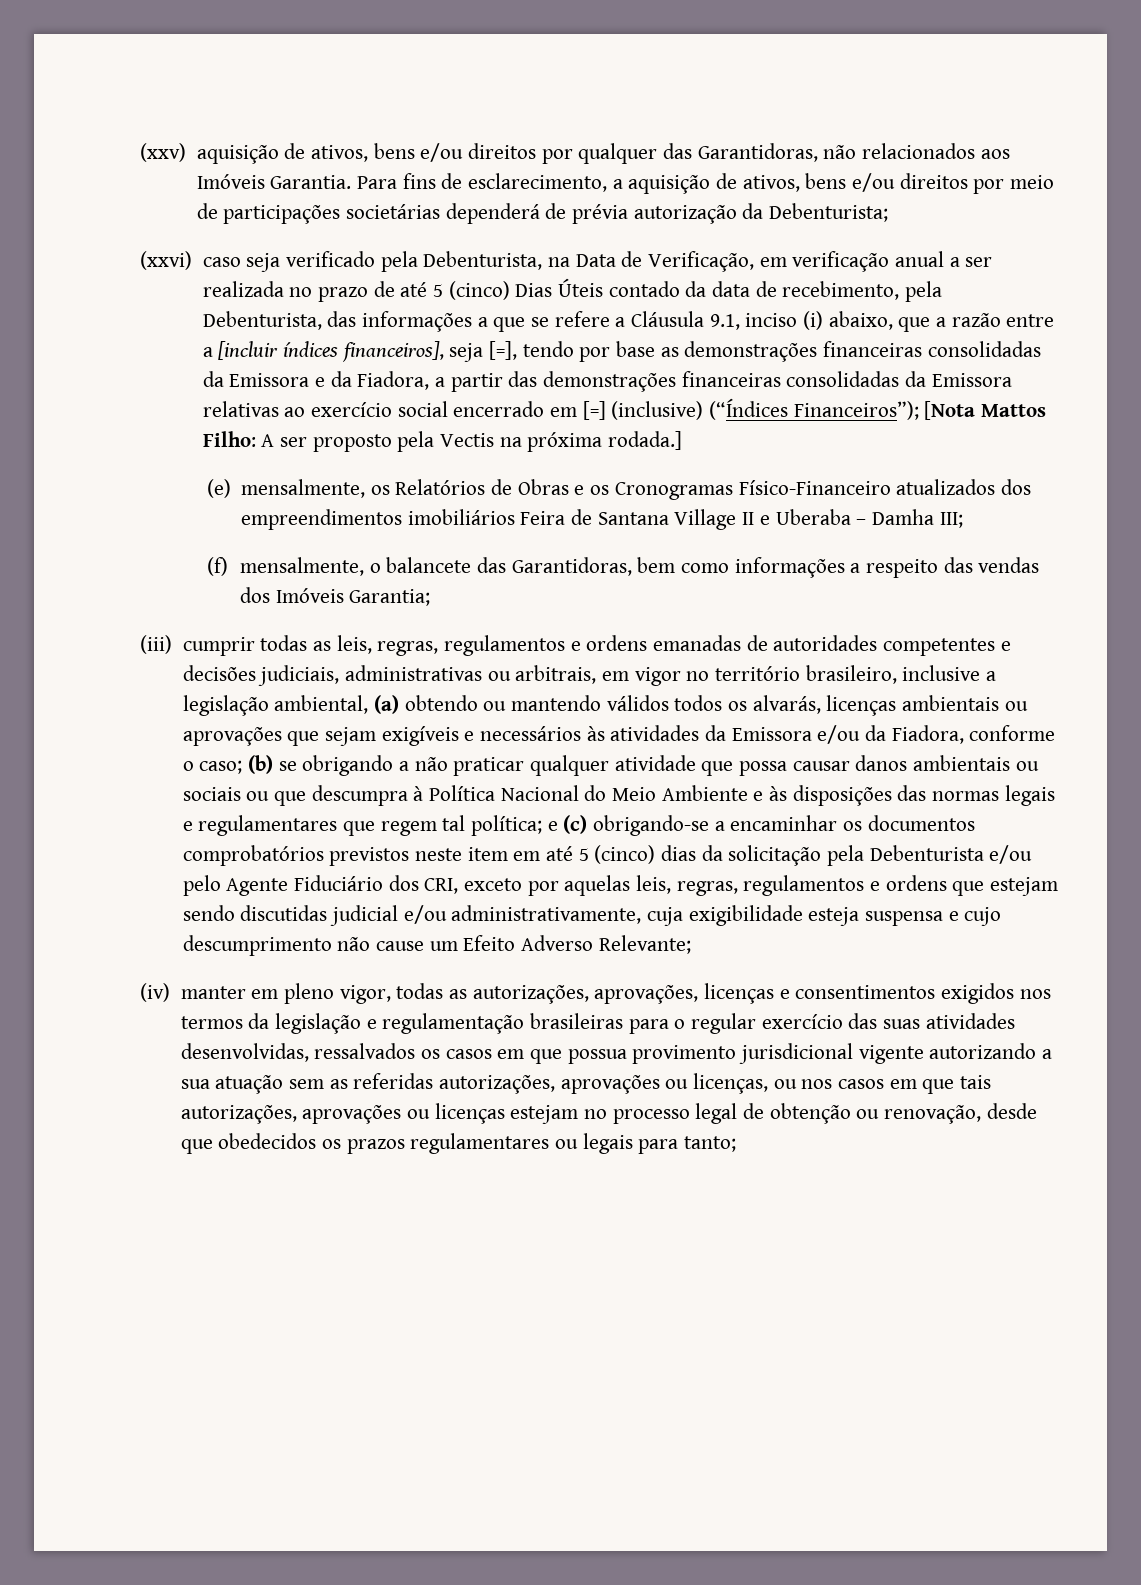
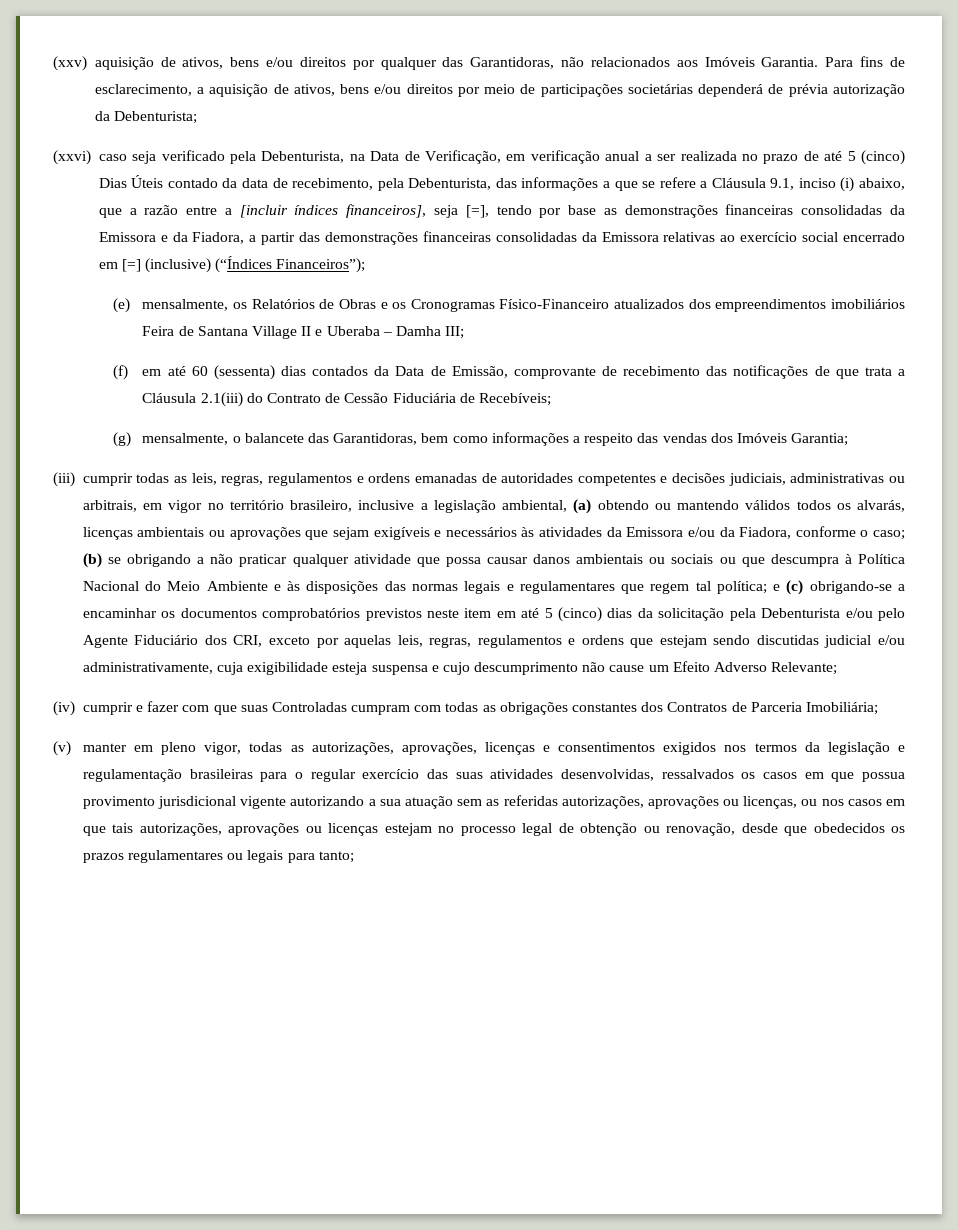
[924,401,1046,420] [202,431,682,452] [Nota Mattos Filho: A ser proposto pela Vectis na próxima rodada.] -> (366, 265) none
(228, 566) none -> [142,365,905,380] [142,392,551,407] [112,432,131,447] em até 60 (sessenta) dias contados da Data de Emissão, comprovante de recebimento das notificações de que trata a Cláusula 2.1(iii) do Contrato de Cessão Fiduciária de Recebíveis; // (g)
(170, 992) none -> [82,701,878,715] [53,741,71,756] cumprir e fazer com que suas Controladas cumpram com todas as obrigações constantes dos Contratos de Parceria Imobiliária; // (v)

